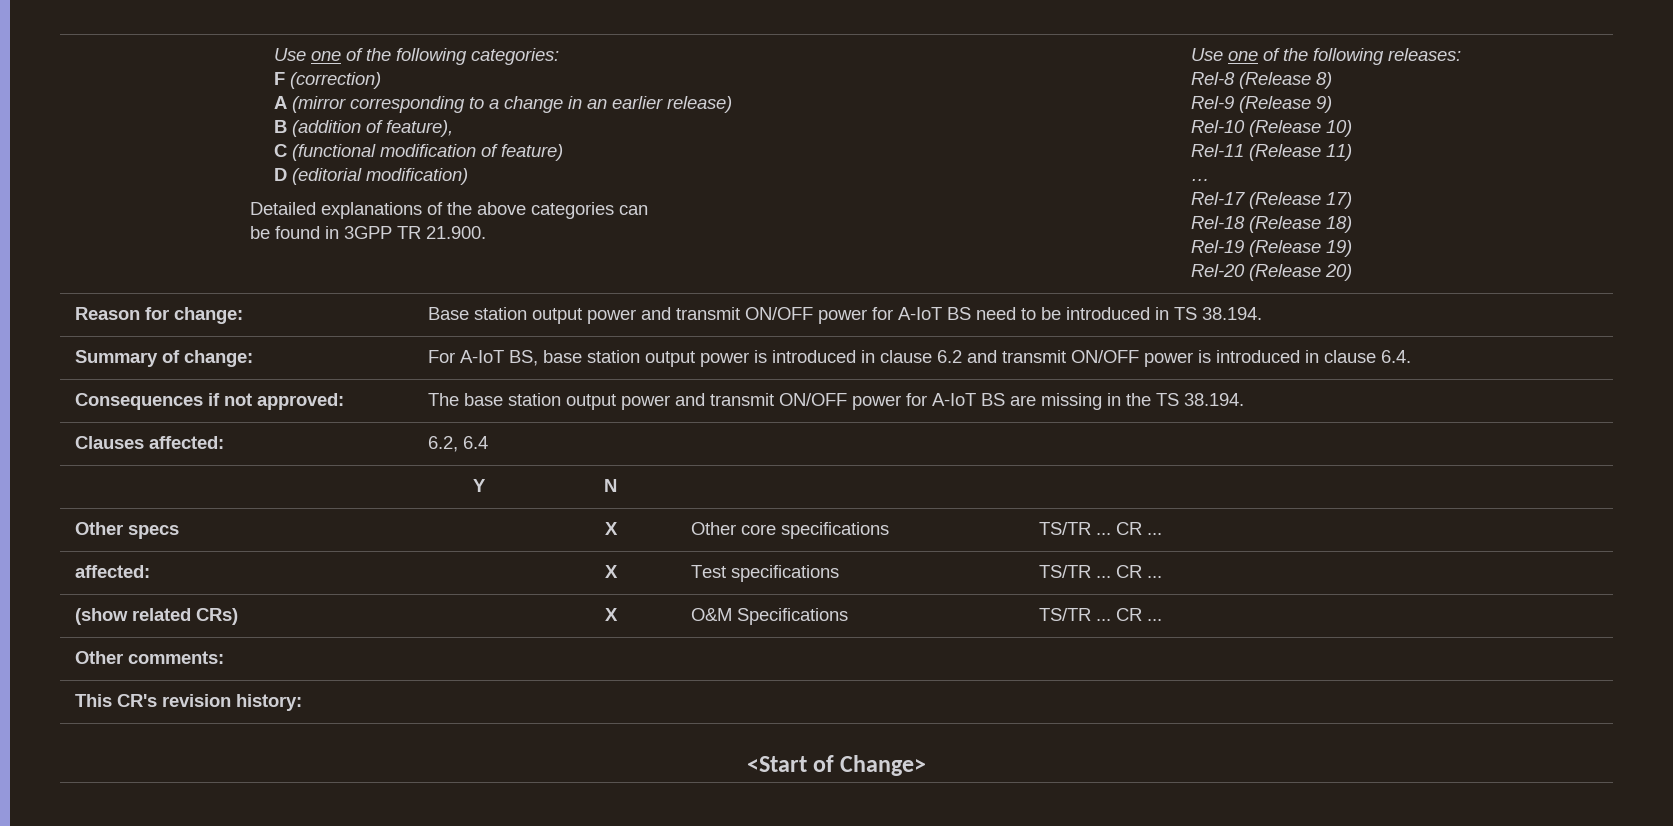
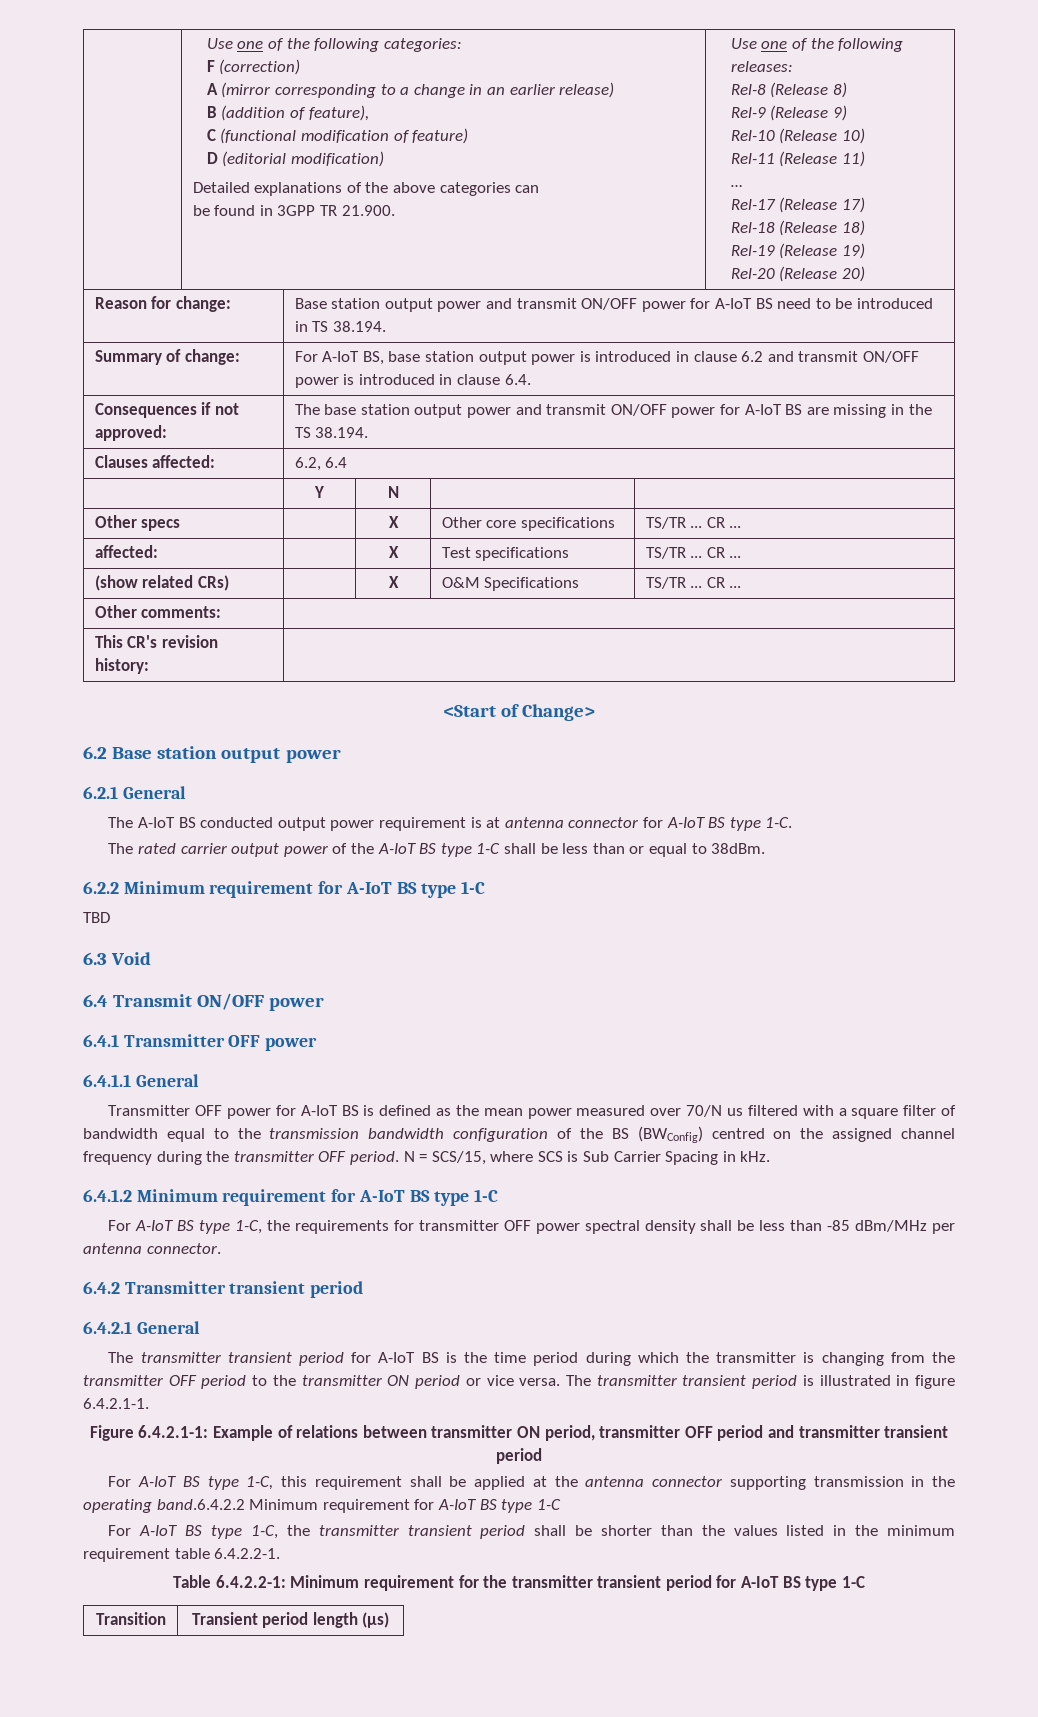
(927, 765) none -> [83,746,341,763] [83,786,186,799] [108,817,793,831] [108,843,766,857] [83,881,486,898] [83,912,110,923] [83,952,152,965] [83,993,325,1011] [83,1034,318,1051] [83,1074,199,1087] [108,1105,957,1119] [83,1126,956,1143] [83,1151,771,1165] [83,1189,499,1206] [108,1220,956,1234] [83,1243,221,1254] [83,1281,364,1298] [83,1321,200,1334] [108,1352,955,1366] [83,1375,955,1389] [83,1398,149,1409] [89,1425,949,1441] [496,1448,542,1464] [108,1476,956,1490] [83,1499,561,1513] [108,1525,955,1539] [83,1548,281,1562] [173,1575,865,1591] [95,1612,166,1625] [191,1612,390,1628] // 6.2 Base station output power // 6.2.1 General // The A-IoT BS conducted output power requirement is at antenna connector for A-IoT BS type 1-C. // The rated carrier output power of the A-IoT BS type 1-C shall be less than or equal to 38dBm. // 6.2.2 Minimum requirement for A-IoT BS type 1-C // TBD // 6.3 Void // 6.4 Transmit ON/OFF power // 6.4.1 Transmitter OFF power // 6.4.1.1 General // Transmitter OFF power for A-IoT BS is defined as the mean power measured over 70/N us filtered with a square filter of bandwidth equal to the transmission bandwidth configuration of the BS (BWConfig) centred on the assigned channel frequency during the transmitter OFF period. N = SCS/15, where SCS is Sub Carrier Spacing in kHz. // 6.4.1.2 Minimum requirement for A-IoT BS type 1-C // For A-IoT BS type 1-C, the requirements for transmitter OFF power spectral density shall be less than -85 dBm/MHz per antenna connector. // 6.4.2 Transmitter transient period // 6.4.2.1 General // The transmitter transient period for A-IoT BS is the time period during which the transmitter is changing from the transmitter OFF period to the transmitter ON period or vice versa. The transmitter transient period is illustrated in figure 6.4.2.1-1. // Figure 6.4.2.1-1: Example of relations between transmitter ON period, transmitter OFF period and transmitter transient period // For A-IoT BS type 1-C, this requirement shall be applied at the antenna connector supporting transmission in the operating band.6.4.2.2 Minimum requirement for A-IoT BS type 1-C // For A-IoT BS type 1-C, the transmitter transient period shall be shorter than the values listed in the minimum requirement table 6.4.2.2-1. // Table 6.4.2.2-1: Minimum requirement for the transmitter transient period for A-IoT BS type 1-C // Transition | Transient period length (µs)

